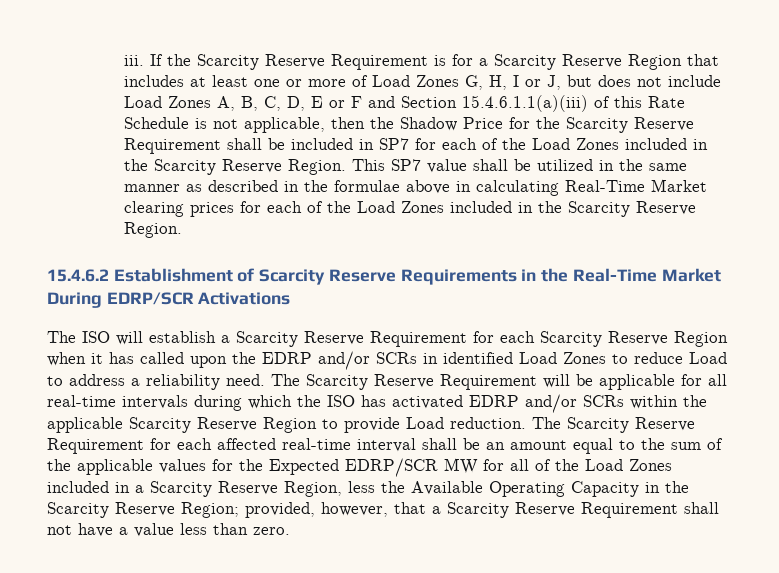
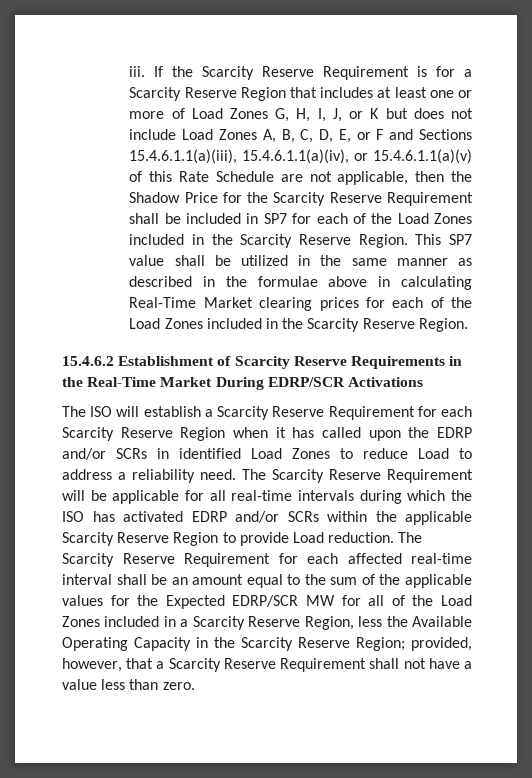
[513,75,562,90] I or J, -> [317,108,380,122] I, J, or K
[311,96,324,108] E -> [338,129,351,143] E,
[401,95,589,112] Section 15.4.6.1.1(a)(iii) -> [418,129,472,140] [129,149,472,164] Sections 15.4.6.1.1(a)(iii), 15.4.6.1.1(a)(iv), or 15.4.6.1.1(a)(v)
[195,118,208,129] is -> [280,174,303,182] are

